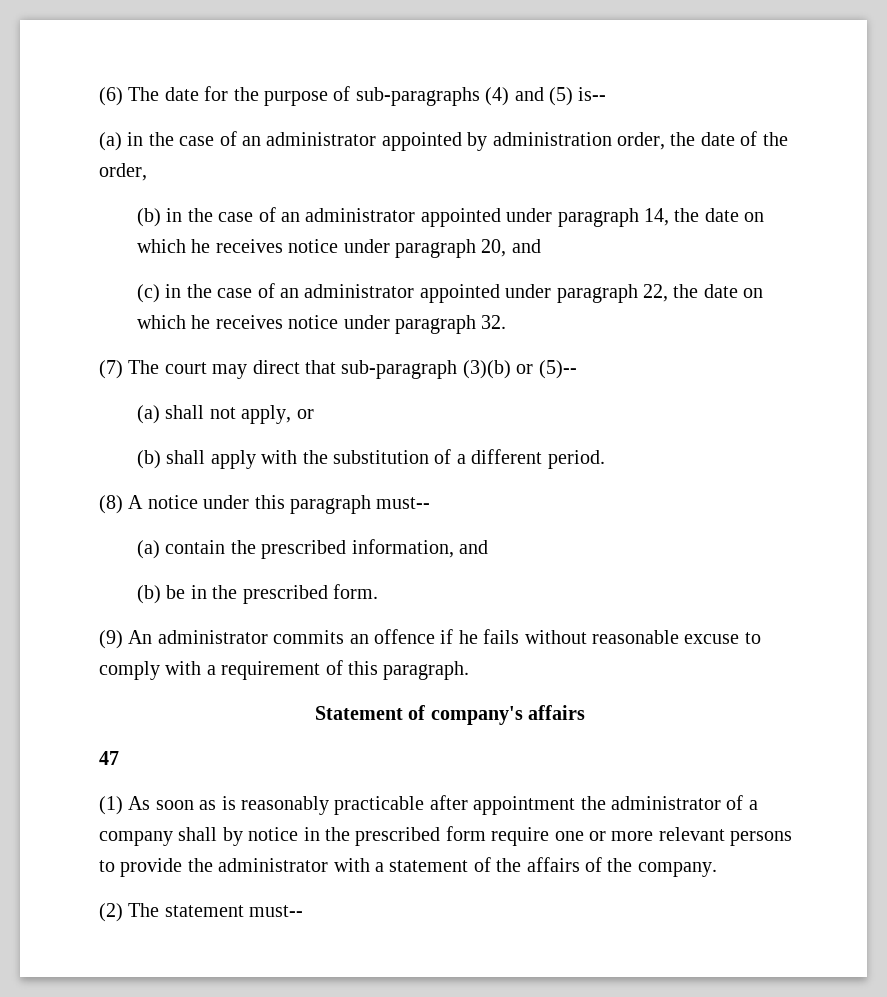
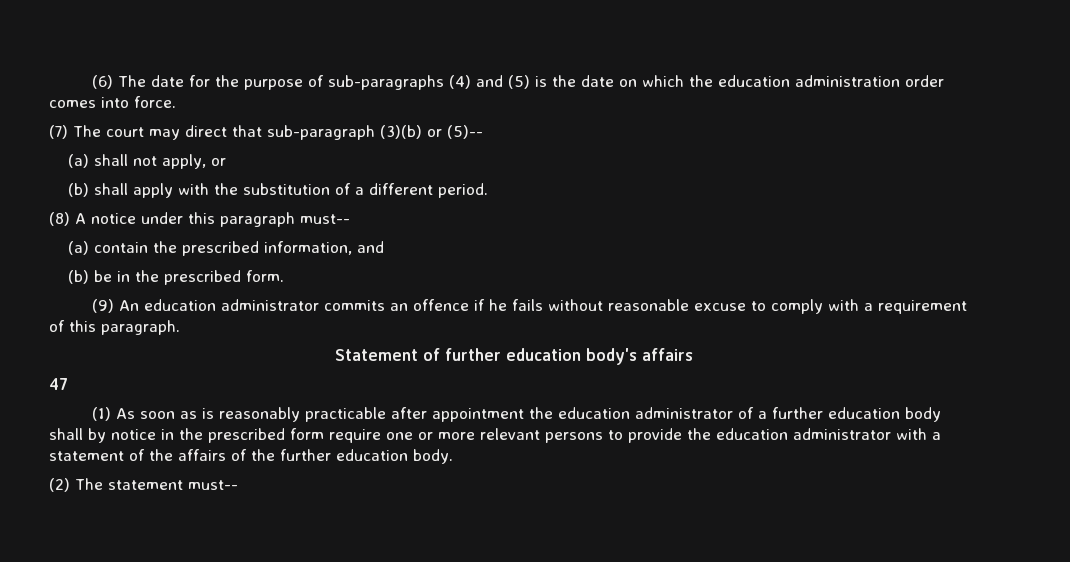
[578,87,607,101] [99,131,788,151] [99,163,147,181] [137,207,765,227] [137,239,541,258] [137,283,764,303] [137,315,507,334] is-- // (a) in the case of an administrator appointed by administration order, the date of the order, // (b) in the case of an administrator appointed under paragraph 14, the date on which he receives notice under paragraph 20, and // (c) in the case of an administrator appointed under paragraph 22, the date on which he receives notice under paragraph 32. -> [534,75,944,87] [49,96,176,108] is the date on which the education administration order comes into force.
(153, 637) none -> [143,299,216,311] education
[430,706,523,725] company's -> [445,348,637,365] further education body's
(606, 803) none -> [557,407,630,419] education
[99,831,173,846] company -> [771,407,941,422] further education body
(213, 865) none -> [716,428,788,440] education
[637,862,717,877] company. -> [280,449,453,464] further education body.

